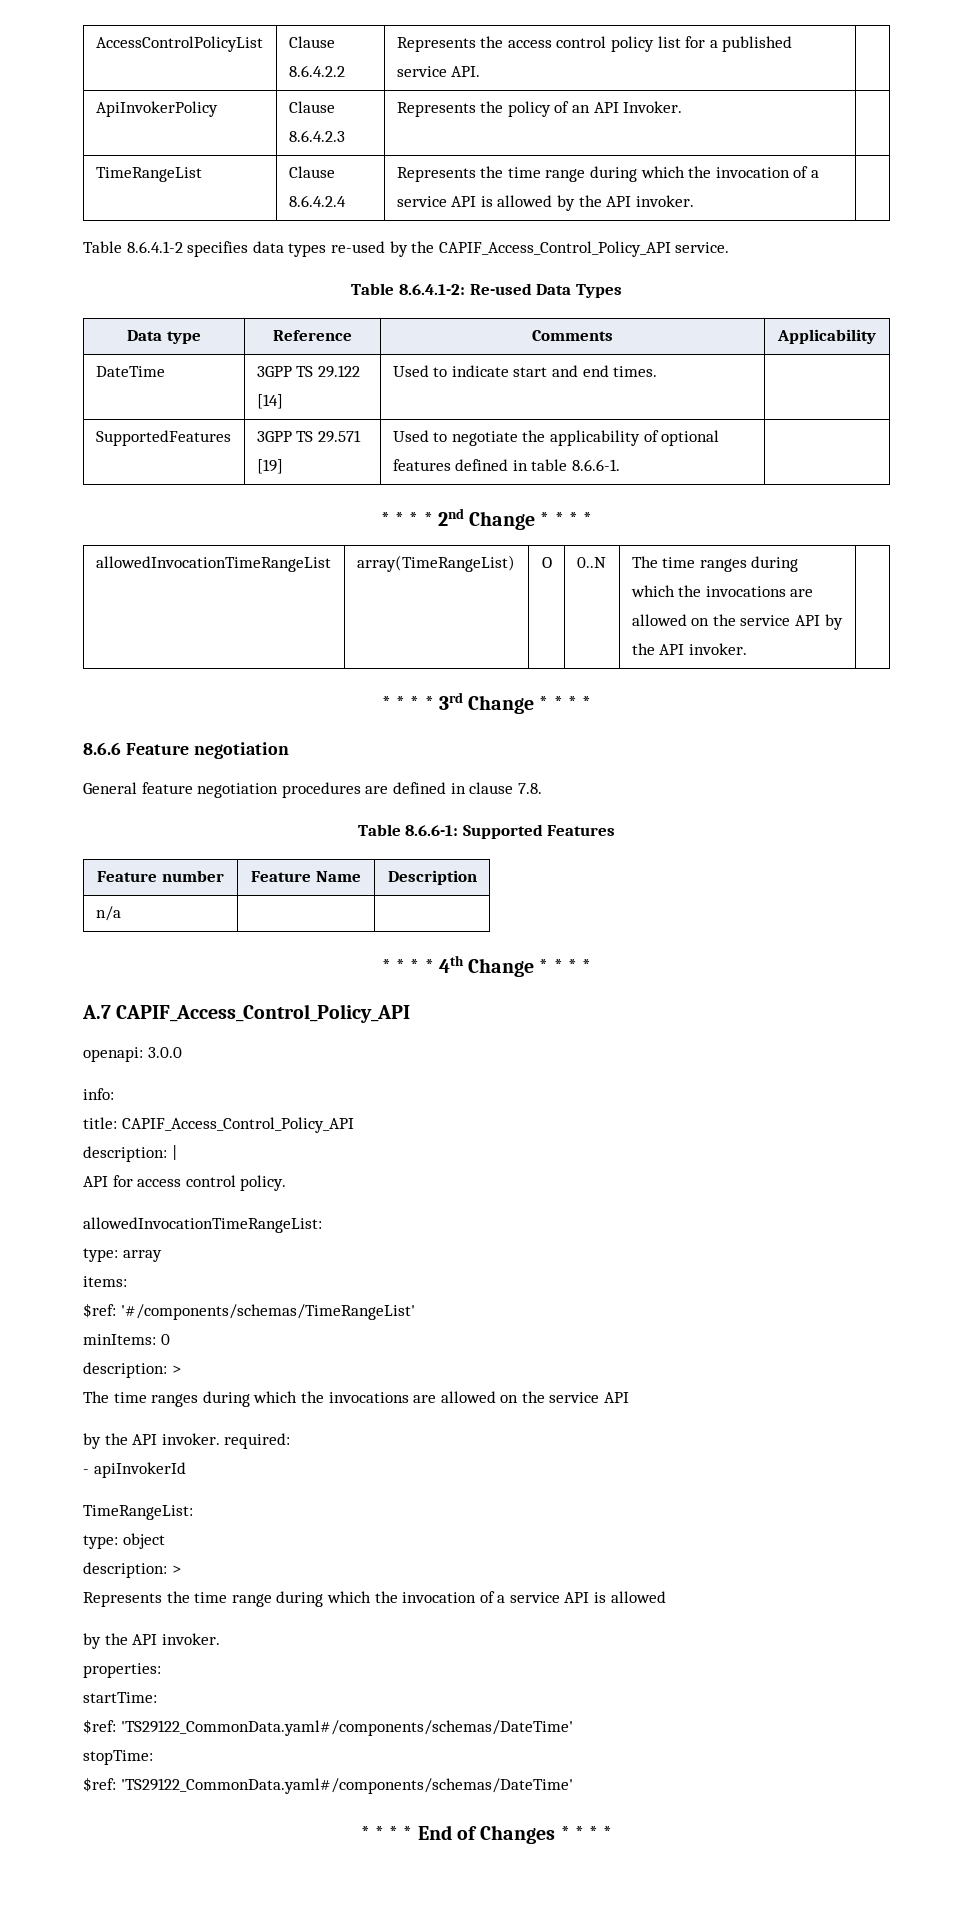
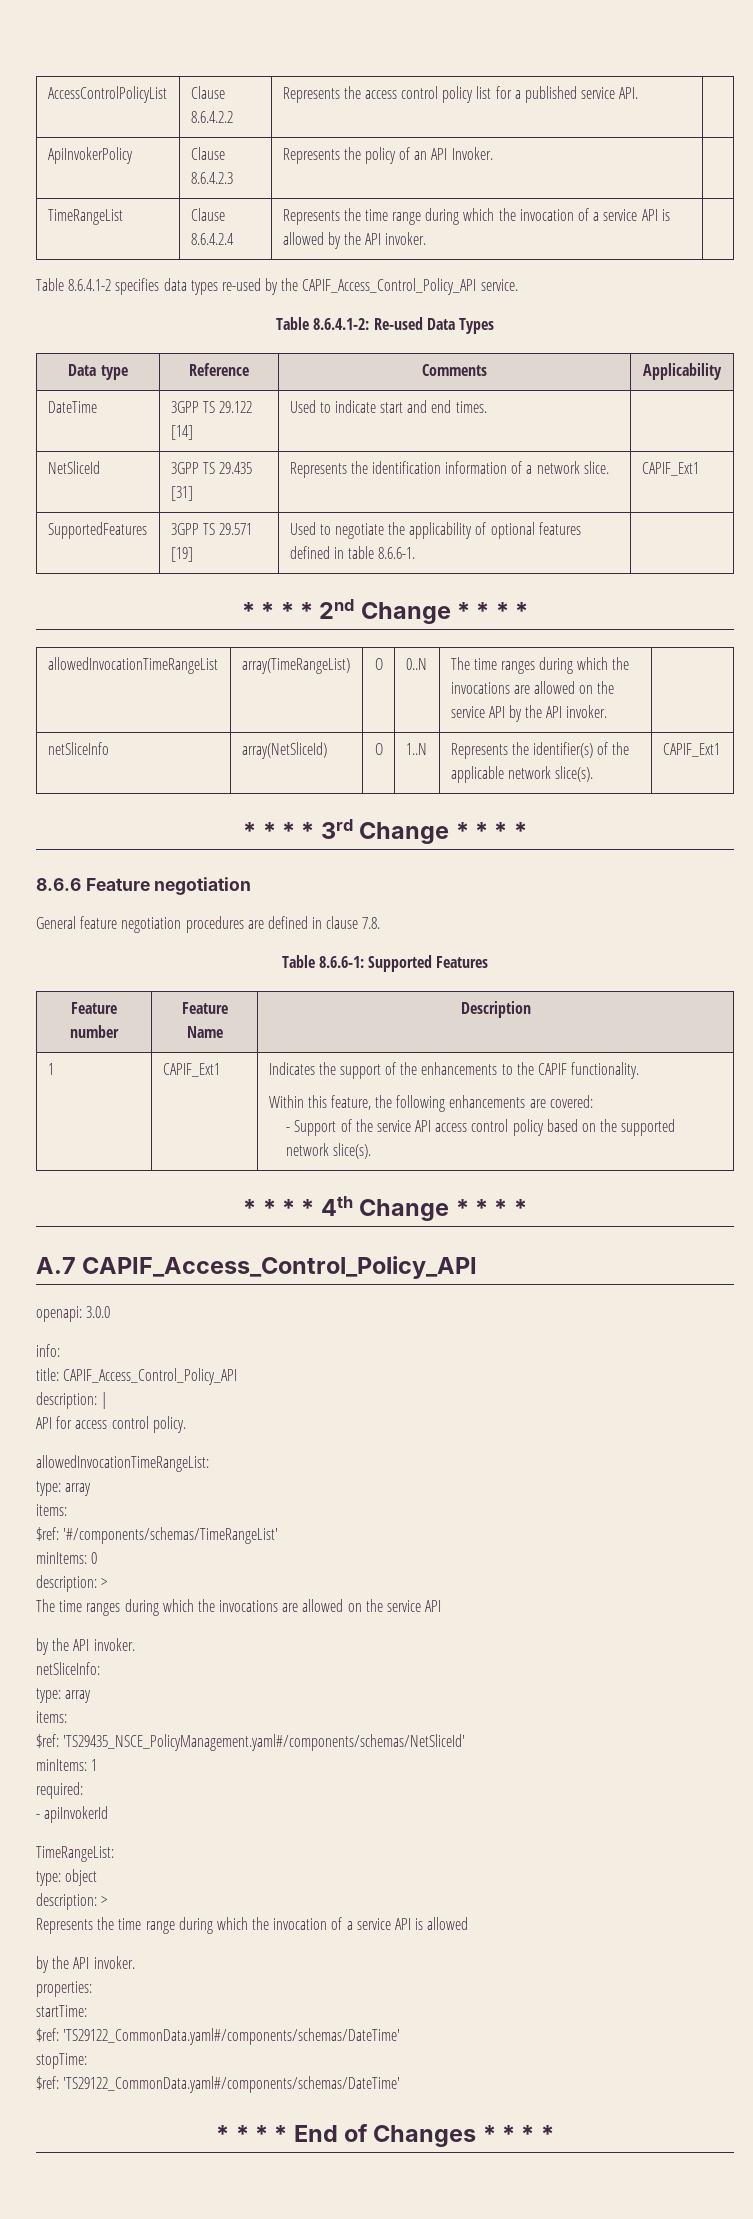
(658, 371) none -> [47,461,100,474] [170,462,252,474] [170,486,193,501] [289,461,609,478] [641,462,699,476] // NetSliceId | 3GPP TS 29.435 [31] | Represents the identification information of a network slice. | CAPIF_Ext1
(747, 649) none -> [47,742,109,755] [241,742,327,759] [374,743,383,755] [405,743,427,755] [450,742,630,759] [450,766,593,783] [662,743,720,757] // netSliceInfo | array(NetSliceId) | O | 1..N | Represents the identifier(s) of the applicable network slice(s). | CAPIF_Ext1
[95,906,121,921] n/a | | -> [47,1063,54,1075] [162,1063,220,1077] [268,1062,640,1079] [268,1095,593,1112] [286,1119,676,1136] [286,1143,372,1159] 1 | CAPIF_Ext1 | Indicates the support of the enhancements to the CAPIF functionality. // Within this feature, the following enhancements are covered: // - Support of the service API access control policy based on the supported network slice(s).
(220, 1439) none -> [36,1662,100,1675] [36,1688,92,1703] [36,1711,67,1723] [36,1734,466,1751] [36,1759,98,1771] // netSliceInfo: // type: array // items: // $ref: 'TS29435_NSCE_PolicyManagement.yaml#/components/schemas/NetSliceId' // minItems: 1 //

